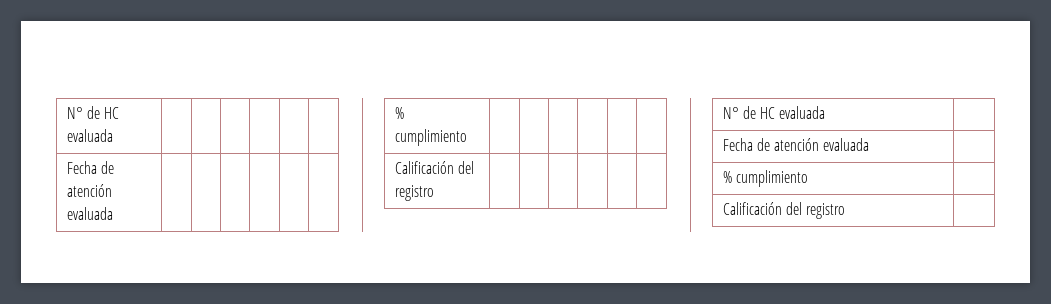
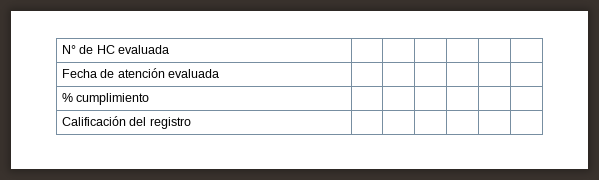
[722,106,826,119] [722,138,870,151] [722,170,808,187] [722,202,846,219] // N° de HC evaluada | // Fecha de atención evaluada | // % cumplimiento | // Calificación del registro | -> (191, 123) none

